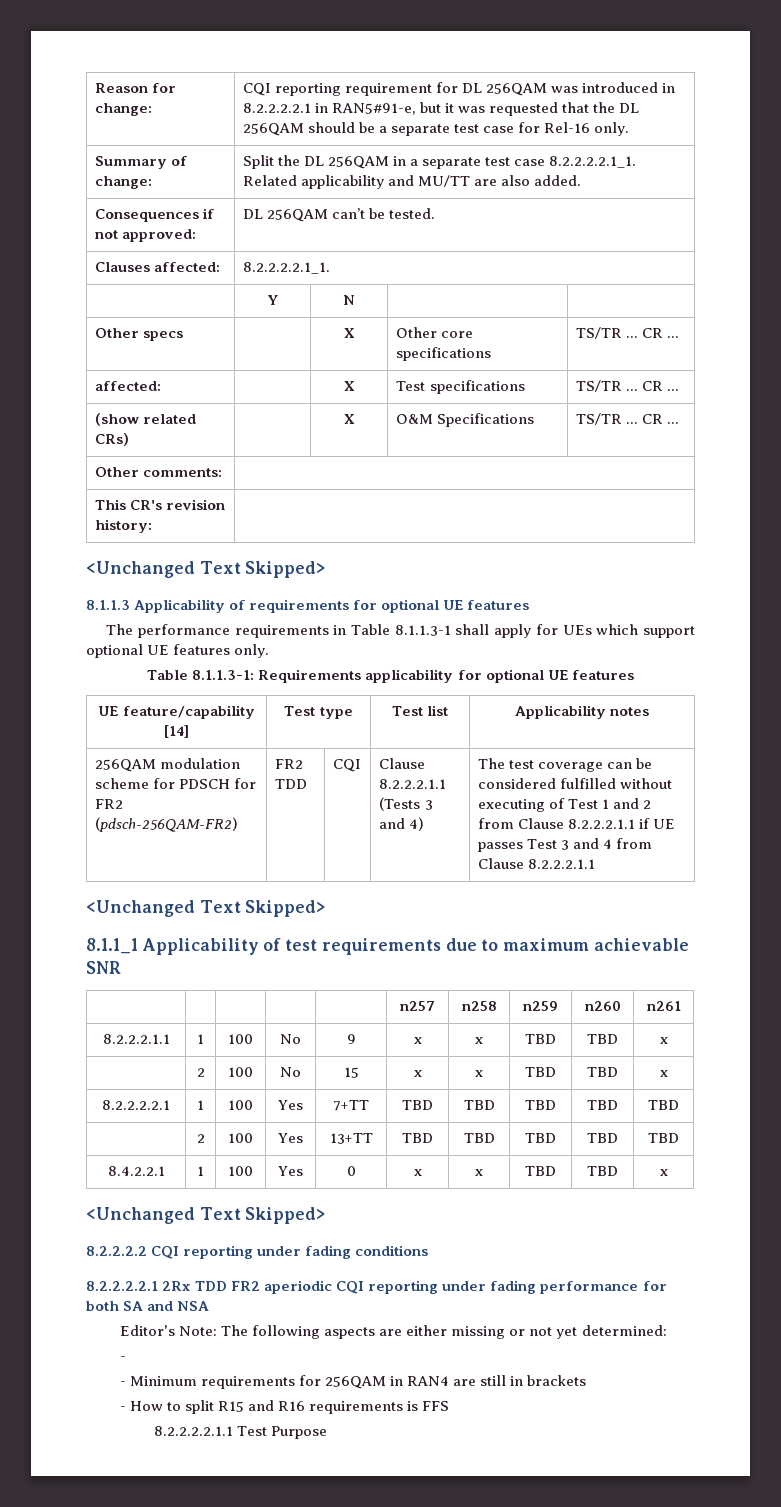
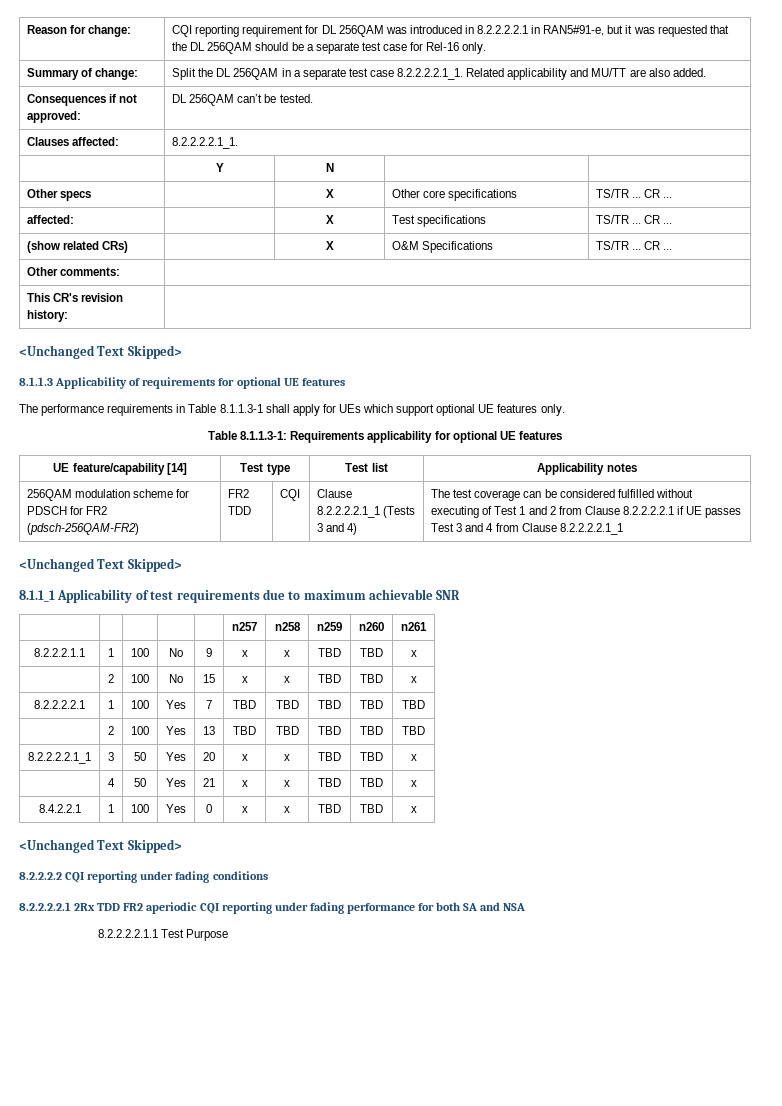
[378,779,446,789] 8.2.2.2.1.1 -> [317,506,381,518] 8.2.2.2.2.1_1
[567,819,635,829] 8.2.2.2.1.1 -> [622,506,674,515] 8.2.2.2.2.1
[527,859,595,869] 8.2.2.2.1.1 -> [559,523,623,535] 8.2.2.2.2.1_1
[333,1100,369,1111] 7+TT -> [206,700,212,709] 7
[329,1133,373,1144] [401,1133,433,1143] [463,1133,495,1143] [525,1133,556,1143] [587,1133,618,1143] [648,1133,679,1143] 13+TT | TBD | TBD | TBD | TBD | TBD -> [203,726,215,735] [233,726,256,735] [275,726,299,735] [318,726,341,735] [360,726,383,735] [402,726,425,735] [28,752,91,764] [108,752,114,761] [134,752,146,761] [166,752,186,761] [203,752,215,761] [241,754,248,761] [284,754,290,761] [318,752,341,761] [360,752,383,761] [410,754,417,761] [108,778,115,787] [134,778,146,787] [166,778,186,787] [203,778,215,787] [241,780,248,787] [284,780,290,787] [318,778,341,787] [360,778,383,787] [410,780,417,787] 13 | TBD | TBD | TBD | TBD | TBD // 8.2.2.2.2.1_1 | 3 | 50 | Yes | 20 | x | x | TBD | TBD | x // | 4 | 50 | Yes | 21 | x | x | TBD | TBD | x
[119,1325,667,1339] [119,1356,126,1361] [119,1375,587,1389] [119,1400,450,1414] // Editor's Note: The following aspects are either missing or not yet determined: // - // - Minimum requirements for 256QAM in RAN4 are still in brackets // - How to split R15 and R16 requirements is FFS -> (526, 907) none

